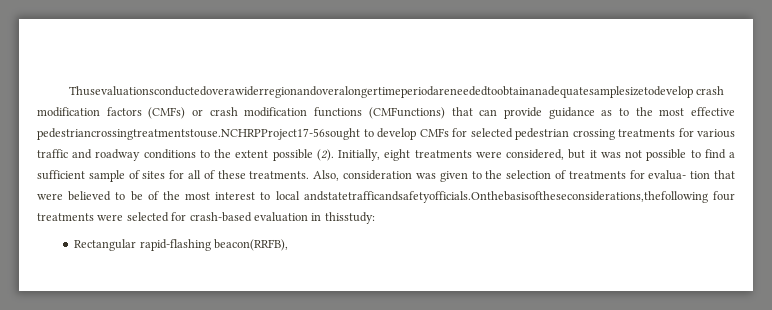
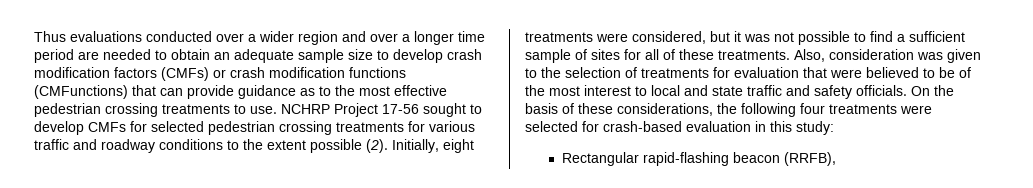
[69,86,694,98] Thusevaluationsconductedoverawiderregionandoveralongertimeperiodareneededtoobtainanadequatesamplesizetodevelop -> [34,31,485,45] [34,49,443,63] Thus evaluations conducted over a wider region and over a longer time period are needed to obtain an adequate sample size to develop
[37,128,360,140] pedestriancrossingtreatmentstouse.NCHRPProject17-56sought -> [34,103,466,117] pedestrian crossing treatments to use. NCHRP Project 17-56 sought
[648,170,711,180] evalua- tion -> [734,67,799,78] evaluation
[303,191,708,203] andstatetrafficandsafetyofficials.Onthebasisoftheseconsiderations,thefollowing -> [684,85,954,99] [525,103,796,117] and state traffic and safety officials. On the basis of these considerations, the following
[324,212,375,224] thisstudy: -> [770,121,834,135] this study:
[214,239,289,251] beacon(RRFB), -> [732,152,836,166] beacon (RRFB),

